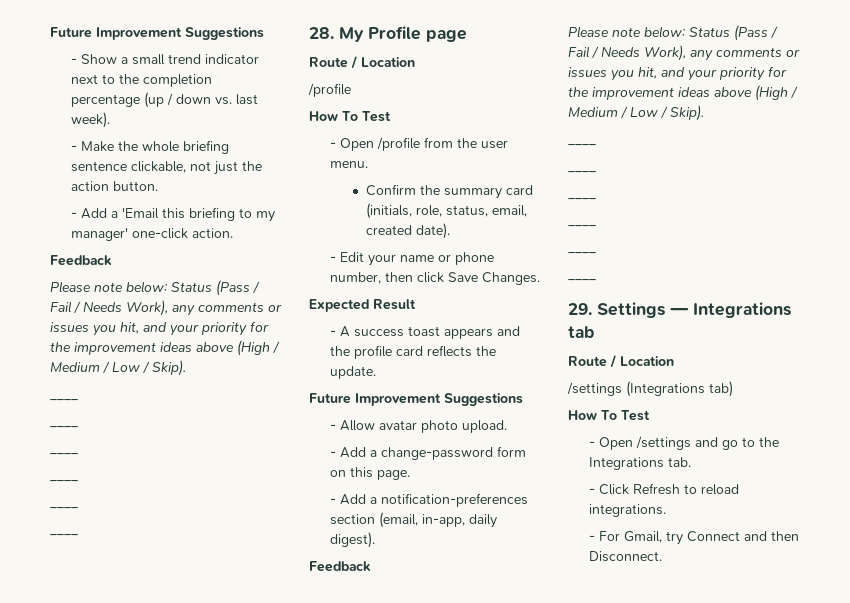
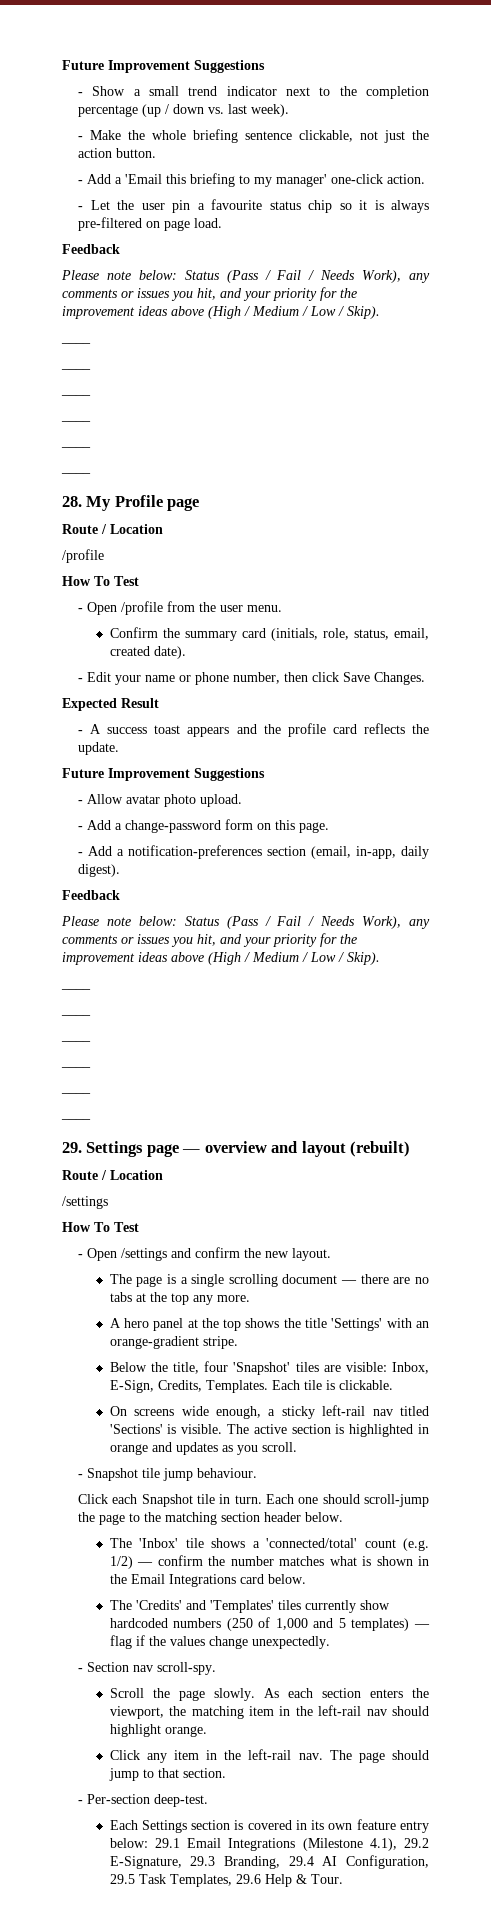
(233, 233) none -> [78,199,429,213] [78,217,223,231] // - Let the user pin a favourite status chip so it is always pre-filtered on page load.
[670,302,791,318] [568,326,594,338] — Integrations tab -> [146,1141,411,1157] page — overview and layout (rebuilt)
[626,381,733,397] (Integrations tab) -> (108, 1202) none
[721,437,779,450] [588,457,691,470] [588,483,739,495] [588,504,666,517] [588,531,799,545] [588,551,662,562] go to the Integrations tab. // - Click Refresh to reload integrations. // - For Gmail, try Connect and then Disconnect. -> [195,1247,332,1261] [109,1274,429,1287] [109,1292,250,1305] [109,1318,429,1331] [109,1336,238,1349] [109,1361,429,1375] [109,1380,393,1393] [109,1405,429,1419] [109,1424,429,1437] [109,1442,297,1455] [78,1468,258,1481] [78,1494,429,1507] [78,1512,344,1525] [109,1538,429,1551] [109,1555,429,1569] [109,1574,306,1587] [109,1600,390,1613] [109,1617,430,1631] [109,1635,330,1649] [78,1662,217,1675] [109,1688,429,1701] [109,1705,429,1719] [109,1724,207,1737] [109,1749,429,1763] [108,1768,226,1781] [78,1794,209,1807] [109,1819,429,1833] [109,1838,429,1851] [109,1855,429,1869] [109,1874,343,1887] confirm the new layout. // The page is a single scrolling document — there are no tabs at the top any more. // A hero panel at the top shows the title 'Settings' with an orange-gradient stripe. // Below the title, four 'Snapshot' tiles are visible: Inbox, E-Sign, Credits, Templates. Each tile is clickable. // On screens wide enough, a sticky left-rail nav titled 'Sections' is visible. The active section is highlighted in orange and updates as you scroll. // - Snapshot tile jump behaviour. // Click each Snapshot tile in turn. Each one should scroll-jump the page to the matching section header below. // The 'Inbox' tile shows a 'connected/total' count (e.g. 1/2) — confirm the number matches what is shown in the Email Integrations card below. // The 'Credits' and 'Templates' tiles currently show hardcoded numbers (250 of 1,000 and 5 templates) — flag if the values change unexpectedly. // - Section nav scroll-spy. // Scroll the page slowly. As each section enters the viewport, the matching item in the left-rail nav should highlight orange. // Click any item in the left-rail nav. The page should jump to that section. // - Per-section deep-test. // Each Settings section is covered in its own feature entry below: 29.1 Email Integrations (Milestone 4.1), 29.2 E-Signature, 29.3 Branding, 29.4 AI Configuration, 29.5 Task Templates, 29.6 Help & Tour.

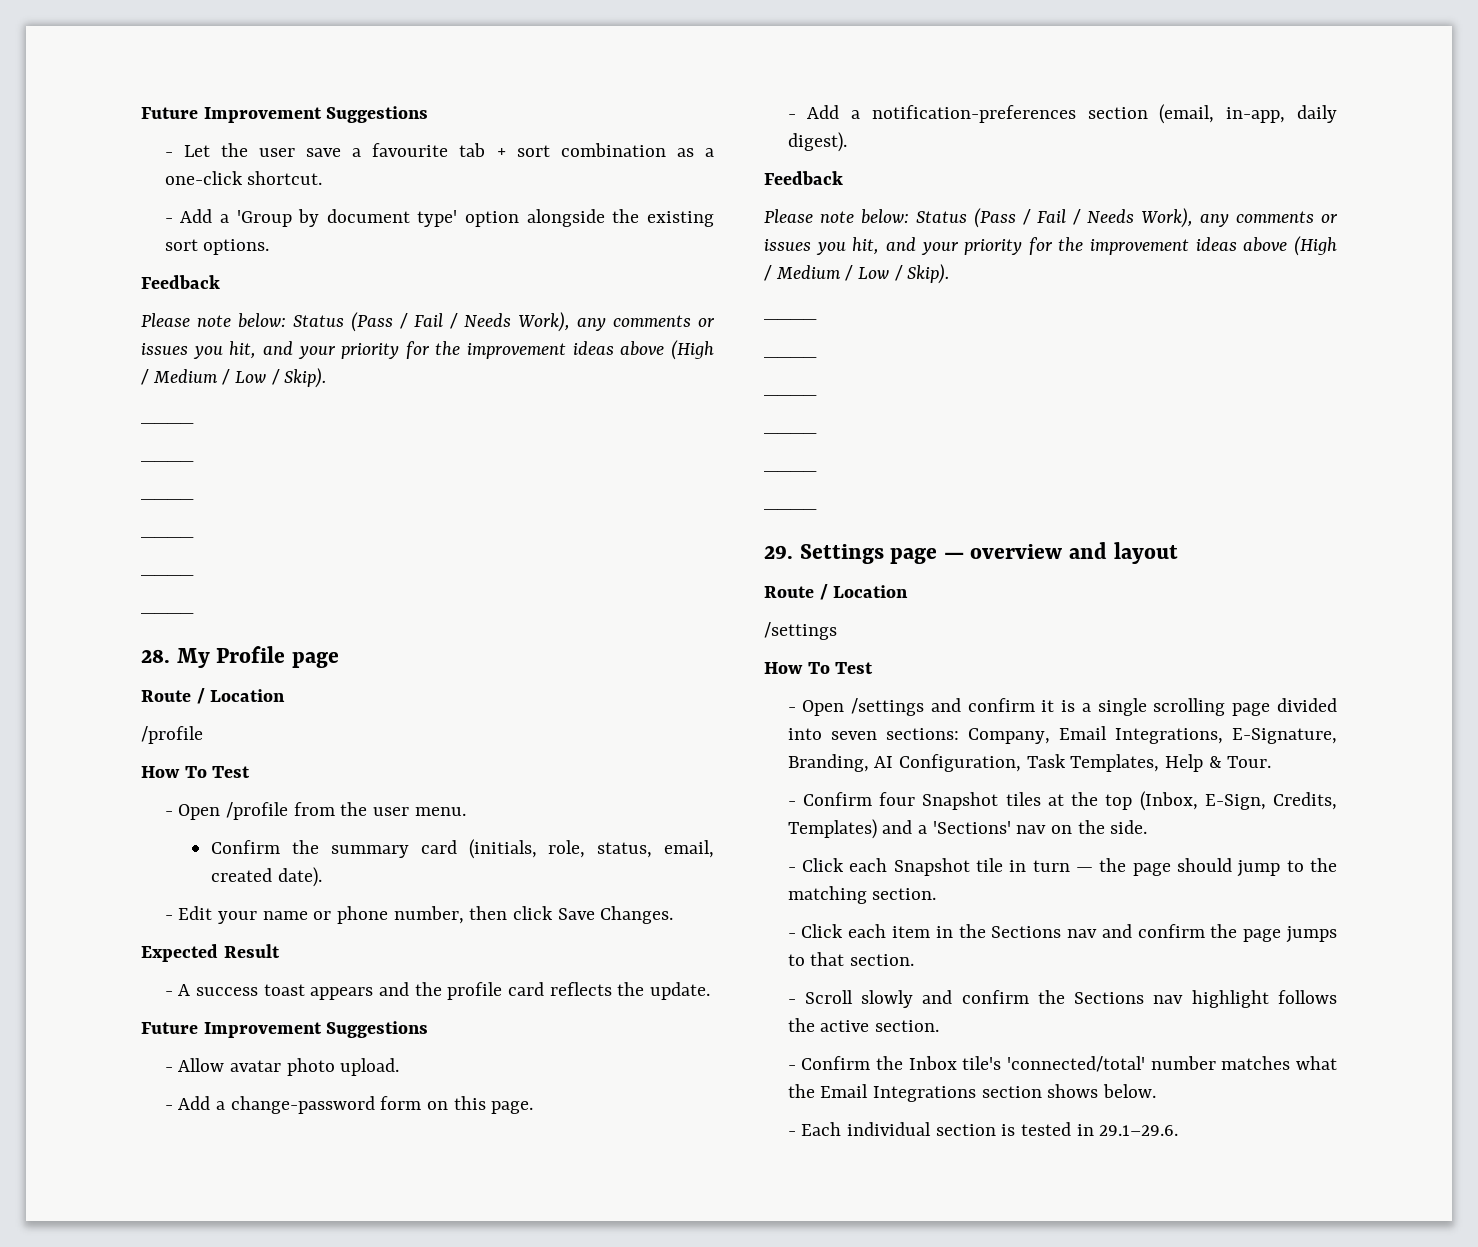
[62,60,265,73] [78,86,429,99] [78,104,290,117] [78,129,429,143] [78,148,157,158] [78,173,426,187] [78,199,429,213] [78,217,223,231] Future Improvement Suggestions // - Show a small trend indicator next to the completion percentage (up / down vs. last week). // - Make the whole briefing sentence clickable, not just the action button. // - Add a 'Email this briefing to my manager' one-click action. // - Let the user pin a favourite status chip so it is always pre-filtered on page load. -> [141,106,429,123] [164,143,714,157] [164,171,323,185] [164,209,714,227] [164,239,270,255] Future Improvement Suggestions // - Let the user save a favourite tab + sort combination as a one-click shortcut. // - Add a 'Group by document type' option alongside the existing sort options.
[350,1141,411,1157] (rebuilt) -> (1178, 553) none
[244,1248,332,1261] [109,1274,429,1287] [109,1292,250,1305] [109,1318,429,1331] [109,1336,238,1349] [109,1361,429,1375] [109,1380,393,1393] [109,1405,429,1419] [109,1424,429,1437] [109,1442,297,1455] [78,1468,258,1481] the new layout. // The page is a single scrolling document — there are no tabs at the top any more. // A hero panel at the top shows the title 'Settings' with an orange-gradient stripe. // Below the title, four 'Snapshot' tiles are visible: Inbox, E-Sign, Credits, Templates. Each tile is clickable. // On screens wide enough, a sticky left-rail nav titled 'Sections' is visible. The active section is highlighted in orange and updates as you scroll. // - Snapshot tile jump behaviour. // -> [1041,698,1337,716] [787,726,1337,744] [787,754,1272,772] [787,791,1337,811] [787,819,1148,839] [787,867,796,872] it is a single scrolling page divided into seven sections: Company, Email Integrations, E-Signature, Branding, AI Configuration, Task Templates, Help & Tour. // - Confirm four Snapshot tiles at the top (Inbox, E-Sign, Credits, Templates) and a 'Sections' nav on the side. // -
[234,1494,429,1507] [78,1512,344,1525] [109,1538,429,1551] [109,1555,429,1569] [109,1574,306,1587] [109,1600,390,1613] [109,1617,430,1631] [109,1635,330,1649] [78,1662,217,1675] [109,1688,429,1701] [109,1705,429,1719] [109,1724,207,1737] [109,1749,429,1763] [108,1768,226,1781] [78,1794,209,1807] [109,1819,429,1833] [109,1838,429,1851] [109,1855,429,1869] [109,1874,343,1887] turn. Each one should scroll-jump the page to the matching section header below. // The 'Inbox' tile shows a 'connected/total' count (e.g. 1/2) — confirm the number matches what is shown in the Email Integrations card below. // The 'Credits' and 'Templates' tiles currently show hardcoded numbers (250 of 1,000 and 5 templates) — flag if the values change unexpectedly. // - Section nav scroll-spy. // Scroll the page slowly. As each section enters the viewport, the matching item in the left-rail nav should highlight orange. // Click any item in the left-rail nav. The page should jump to that section. // - Per-section deep-test. // Each Settings section is covered in its own feature entry below: 29.1 Email Integrations (Milestone 4.1), 29.2 E-Signature, 29.3 Branding, 29.4 AI Configuration, 29.5 Task Templates, 29.6 Help & Tour. -> [1032,858,1337,877] [787,886,937,904] [787,924,1337,943] [787,952,914,966] [787,990,1337,1008] [787,1018,939,1032] [787,1056,1337,1072] [787,1084,1156,1102] [787,1122,1179,1136] turn — the page should jump to the matching section. // - Click each item in the Sections nav and confirm the page jumps to that section. // - Scroll slowly and confirm the Sections nav highlight follows the active section. // - Confirm the Inbox tile's 'connected/total' number matches what the Email Integrations section shows below. // - Each individual section is tested in 29.1–29.6.

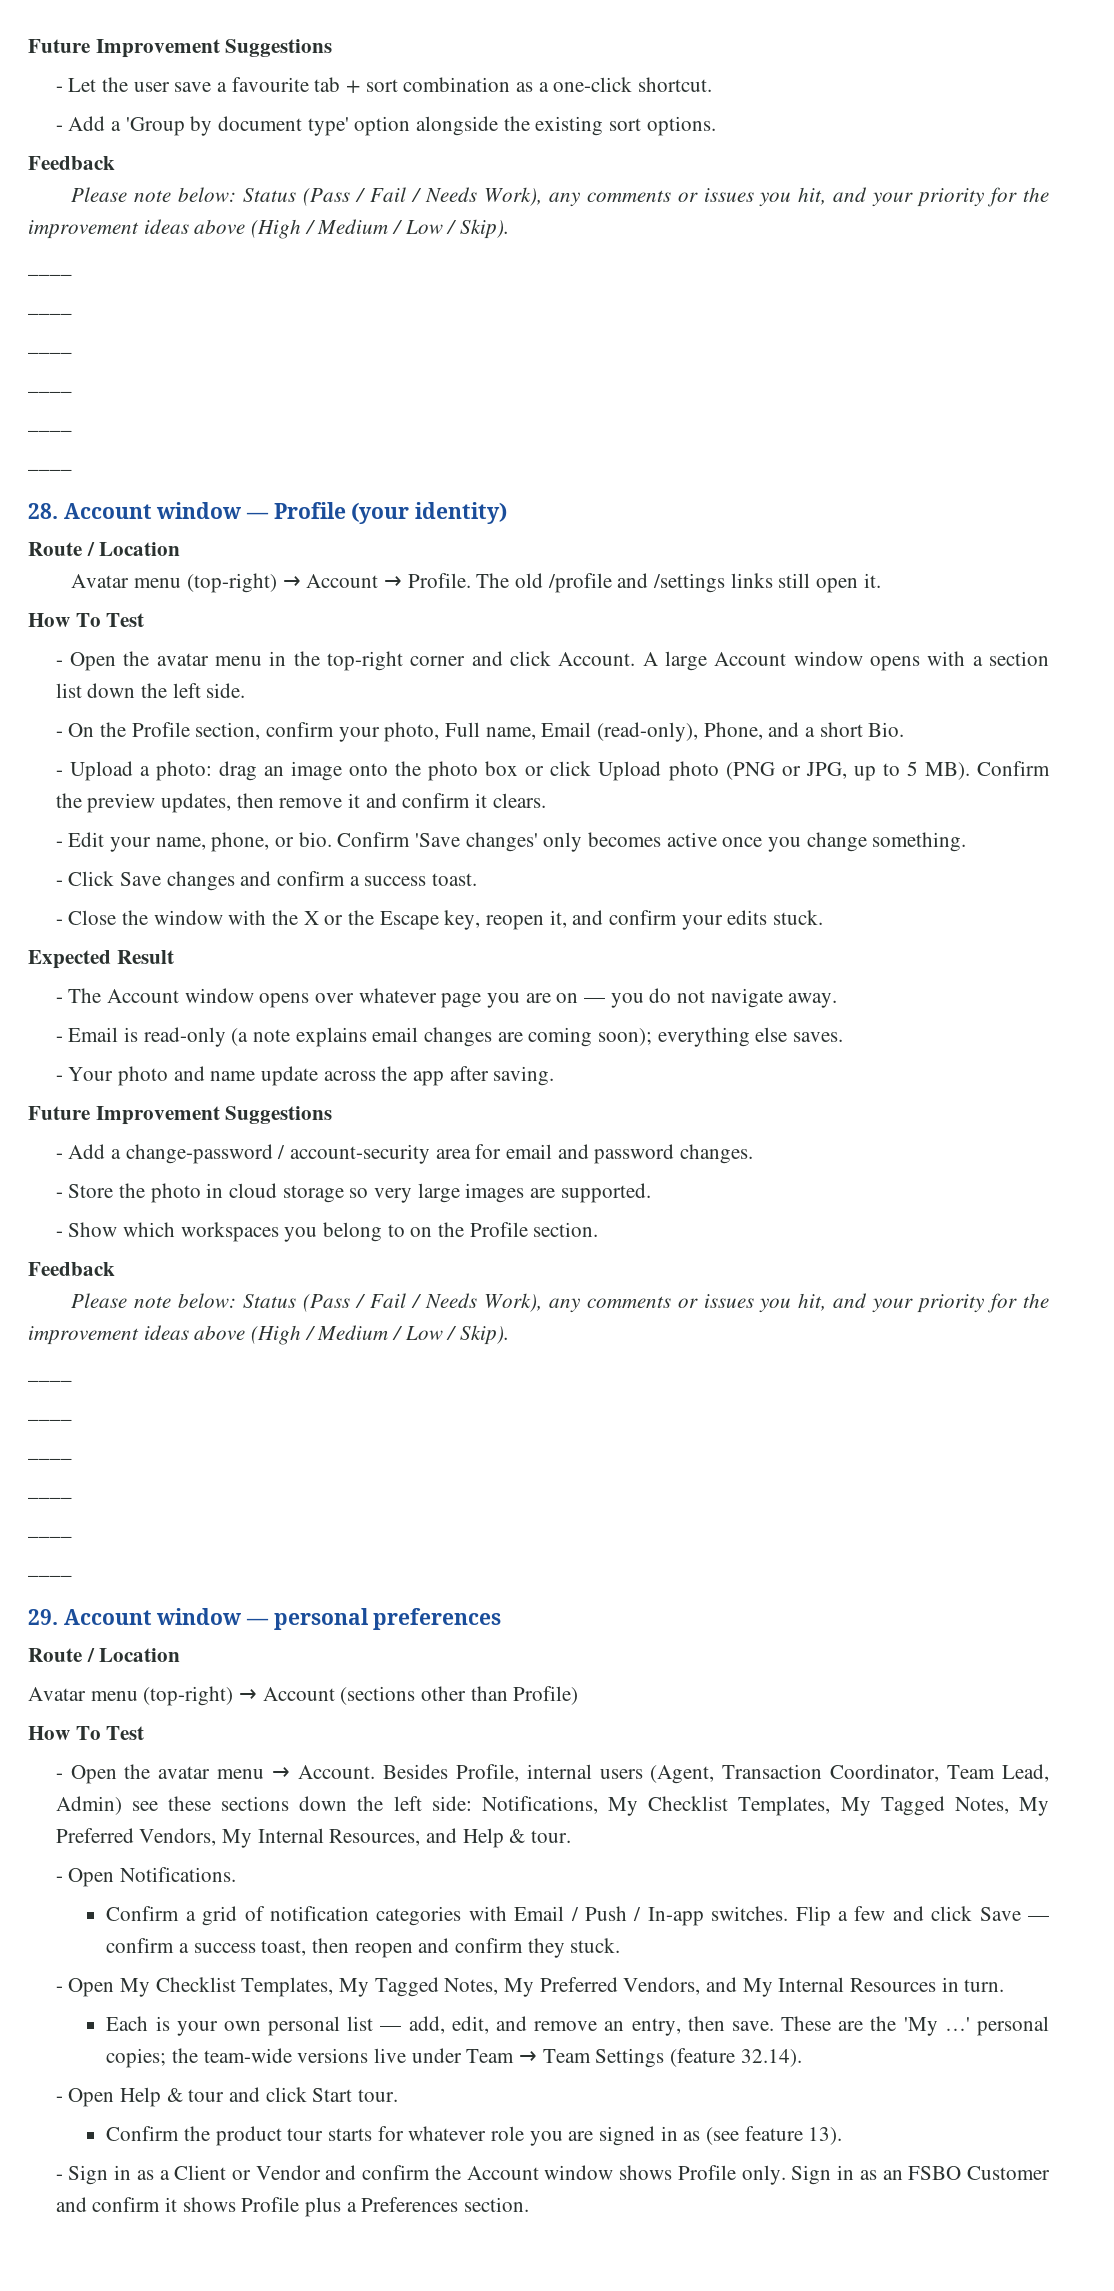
[176,646,339,668] [141,688,286,704] [141,726,203,744] [141,766,251,778] [164,802,466,820] [211,839,714,859] [211,867,323,887] [164,906,674,924] [141,944,280,962] [164,982,711,1000] [141,1021,429,1038] [164,1058,400,1076] [164,1096,534,1114] [787,104,1337,124] [787,132,847,152] My Profile page // Route / Location // /profile // How To Test // - Open /profile from the user menu. // Confirm the summary card (initials, role, status, email, created date). // - Edit your name or phone number, then click Save Changes. // Expected Result // - A success toast appears and the profile card reflects the update. // Future Improvement Suggestions // - Allow avatar photo upload. // - Add a change-password form on this page. // - Add a notification-preferences section (email, in-app, daily digest). -> [63,502,508,524] [28,542,181,556] [71,573,881,593] [28,613,145,627] [55,651,1050,671] [55,683,246,698] [55,722,905,742] [55,761,1050,781] [55,793,546,813] [55,832,967,852] [55,871,477,891] [55,910,824,930] [28,950,174,969] [55,988,838,1008] [55,1027,844,1047] [55,1066,555,1086] [28,1106,333,1125] [55,1144,753,1164] [55,1183,651,1203] [55,1222,599,1242] Account window — Profile (your identity) // Route / Location // Avatar menu (top-right) → Account → Profile. The old /profile and /settings links still open it. // How To Test // - Open the avatar menu in the top-right corner and click Account. A large Account window opens with a section list down the left side. // - On the Profile section, confirm your photo, Full name, Email (read-only), Phone, and a short Bio. // - Upload a photo: drag an image onto the photo box or click Upload photo (PNG or JPG, up to 5 MB). Confirm the preview updates, then remove it and confirm it clears. // - Edit your name, phone, or bio. Confirm 'Save changes' only becomes active once you change something. // - Click Save changes and confirm a success toast. // - Close the window with the X or the Escape key, reopen it, and confirm your edits stuck. // Expected Result // - The Account window opens over whatever page you are on — you do not navigate away. // - Email is read-only (a note explains email changes are coming soon); everything else saves. // - Your photo and name update across the app after saving. // Future Improvement Suggestions // - Add a change-password / account-security area for email and password changes. // - Store the photo in cloud storage so very large images are supported. // - Show which workspaces you belong to on the Profile section.
[799,542,1178,564] [764,584,909,600] [764,622,837,640] [764,662,874,674] [787,698,1337,716] [787,726,1337,744] [787,754,1272,772] [787,791,1337,811] [787,819,1148,839] [787,858,1337,877] [787,886,937,904] [787,924,1337,943] [787,952,914,966] [787,990,1337,1008] [787,1018,939,1032] [787,1056,1337,1072] [787,1084,1156,1102] [787,1122,1179,1136] Settings page — overview and layout // Route / Location // /settings // How To Test // - Open /settings and confirm it is a single scrolling page divided into seven sections: Company, Email Integrations, E-Signature, Branding, AI Configuration, Task Templates, Help & Tour. // - Confirm four Snapshot tiles at the top (Inbox, E-Sign, Credits, Templates) and a 'Sections' nav on the side. // - Click each Snapshot tile in turn — the page should jump to the matching section. // - Click each item in the Sections nav and confirm the page jumps to that section. // - Scroll slowly and confirm the Sections nav highlight follows the active section. // - Confirm the Inbox tile's 'connected/total' number matches what the Email Integrations section shows below. // - Each individual section is tested in 29.1–29.6. -> [63,1608,502,1630] [28,1648,181,1662] [28,1686,579,1706] [28,1726,145,1740] [55,1764,1049,1784] [55,1796,1049,1816] [55,1828,571,1848] [55,1867,236,1887] [106,1906,1049,1926] [106,1938,621,1958] [55,1977,1005,1997] [106,2016,1050,2036] [106,2048,802,2068] [55,2087,398,2107] [106,2126,843,2146] [55,2165,1051,2185] [55,2197,529,2217] Account window — personal preferences // Route / Location // Avatar menu (top-right) → Account (sections other than Profile) // How To Test // - Open the avatar menu → Account. Besides Profile, internal users (Agent, Transaction Coordinator, Team Lead, Admin) see these sections down the left side: Notifications, My Checklist Templates, My Tagged Notes, My Preferred Vendors, My Internal Resources, and Help & tour. // - Open Notifications. // Confirm a grid of notification categories with Email / Push / In-app switches. Flip a few and click Save — confirm a success toast, then reopen and confirm they stuck. // - Open My Checklist Templates, My Tagged Notes, My Preferred Vendors, and My Internal Resources in turn. // Each is your own personal list — add, edit, and remove an entry, then save. These are the 'My …' personal copies; the team-wide versions live under Team → Team Settings (feature 32.14). // - Open Help & tour and click Start tour. // Confirm the product tour starts for whatever role you are signed in as (see feature 13). // - Sign in as a Client or Vendor and confirm the Account window shows Profile only. Sign in as an FSBO Customer and confirm it shows Profile plus a Preferences section.

